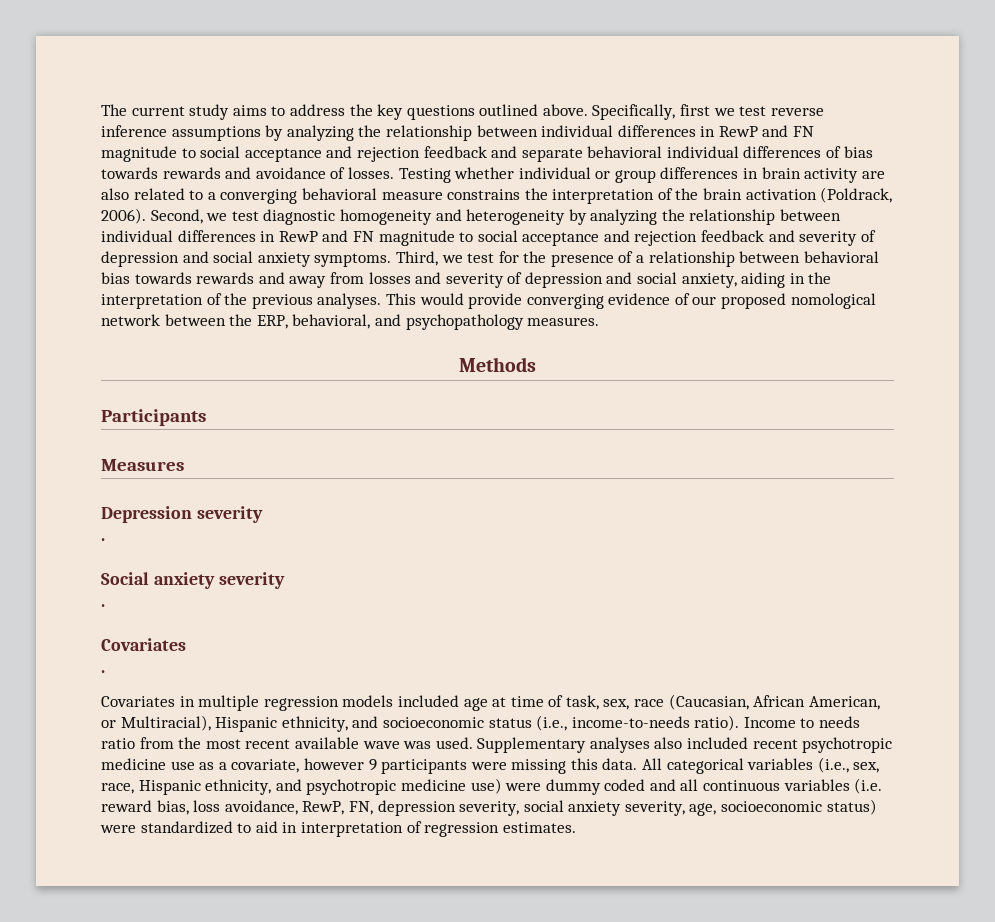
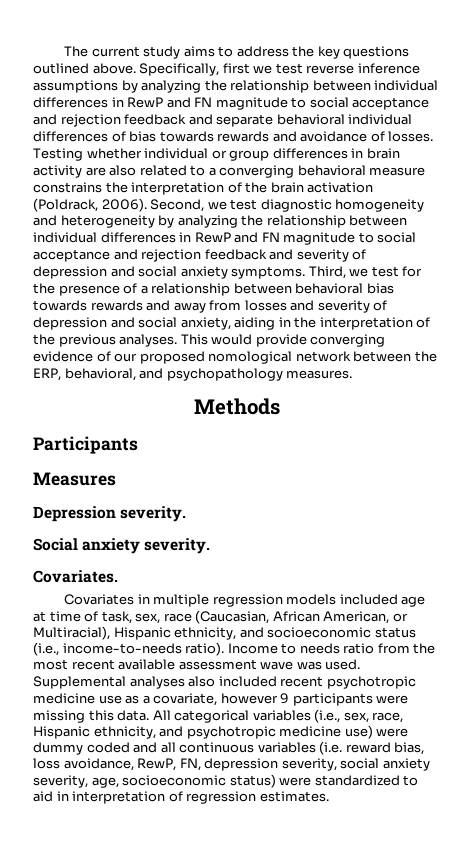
[196,506,263,523] [101,538,105,541] severity // . -> [120,506,187,522] severity.
[218,572,285,589] [101,604,105,607] [101,638,186,651] [101,670,105,673] severity // . // Covariates // . -> [144,538,211,554] [33,570,118,583] severity. // Covariates.
(359, 743) none -> [178,659,257,670] assessment
[477,737,587,753] Supplementary -> [33,676,126,689] Supplemental

